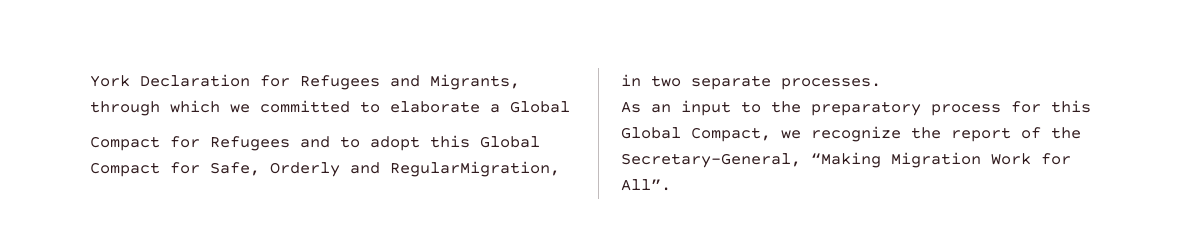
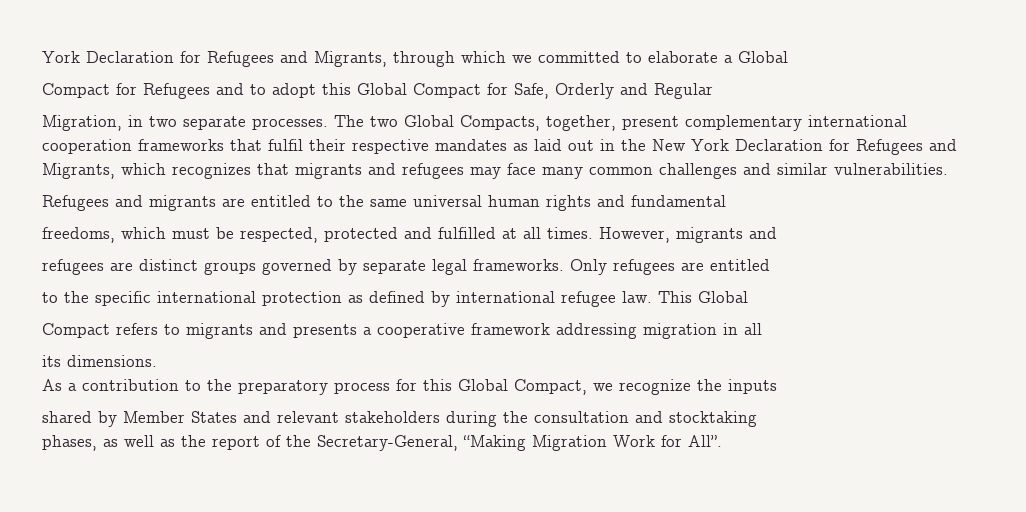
[390,161,560,177] RegularMigration, -> [654,83,713,99] [42,115,122,131] Regular // Migration,
(881, 84) none -> [334,115,907,131] [42,139,957,155] [42,163,948,179] [42,195,726,211] [42,227,777,243] [42,259,770,275] [42,291,748,307] [42,323,762,339] [42,355,157,367] The two Global Compacts, together, present complementary international cooperation frameworks that fulfil their respective mandates as laid out in the New York Declaration for Refugees and Migrants, which recognizes that migrants and refugees may face many common challenges and similar vulnerabilities. // Refugees and migrants are entitled to the same universal human rights and fundamental // freedoms, which must be respected, protected and fulfilled at all times. However, migrants and // refugees are distinct groups governed by separate legal frameworks. Only refugees are entitled // to the specific international protection as defined by international refugee law. This Global // Compact refers to migrants and presents a cooperative framework addressing migration in all // its dimensions.
[651,100,731,116] an input -> [68,379,179,391] a contribution
(941, 133) none -> [728,379,777,394] [42,411,757,427] [42,435,206,451] inputs // shared by Member States and relevant stakeholders during the consultation and stocktaking // phases, as well as the

